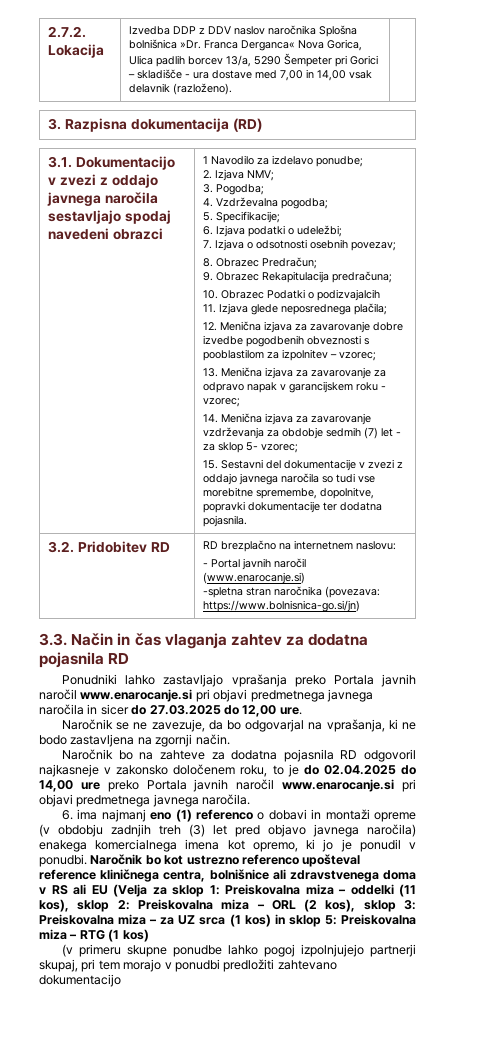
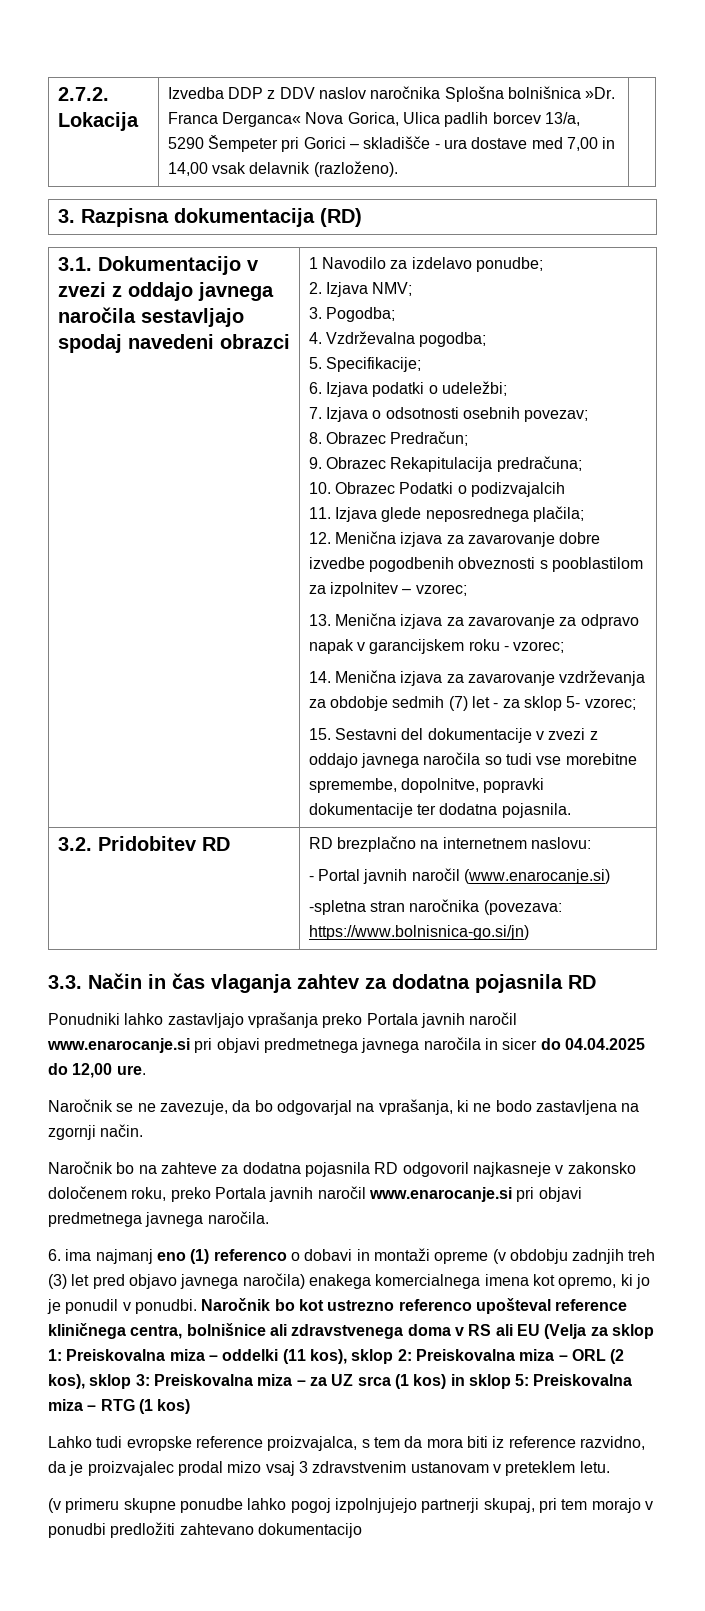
[149,705,221,715] 27.03.2025 -> [564,1038,645,1050] 04.04.2025
[272,764,416,777] [39,780,100,792] to je do 02.04.2025 do 14,00 ure -> (167, 1194) none
(149, 935) none -> [48,1436,645,1451] [48,1461,610,1476] // Lahko tudi evropske reference proizvajalca, s tem da mora biti iz reference razvidno, da je proizvajalec prodal mizo vsaj 3 zdravstvenim ustanovam v preteklem letu.

